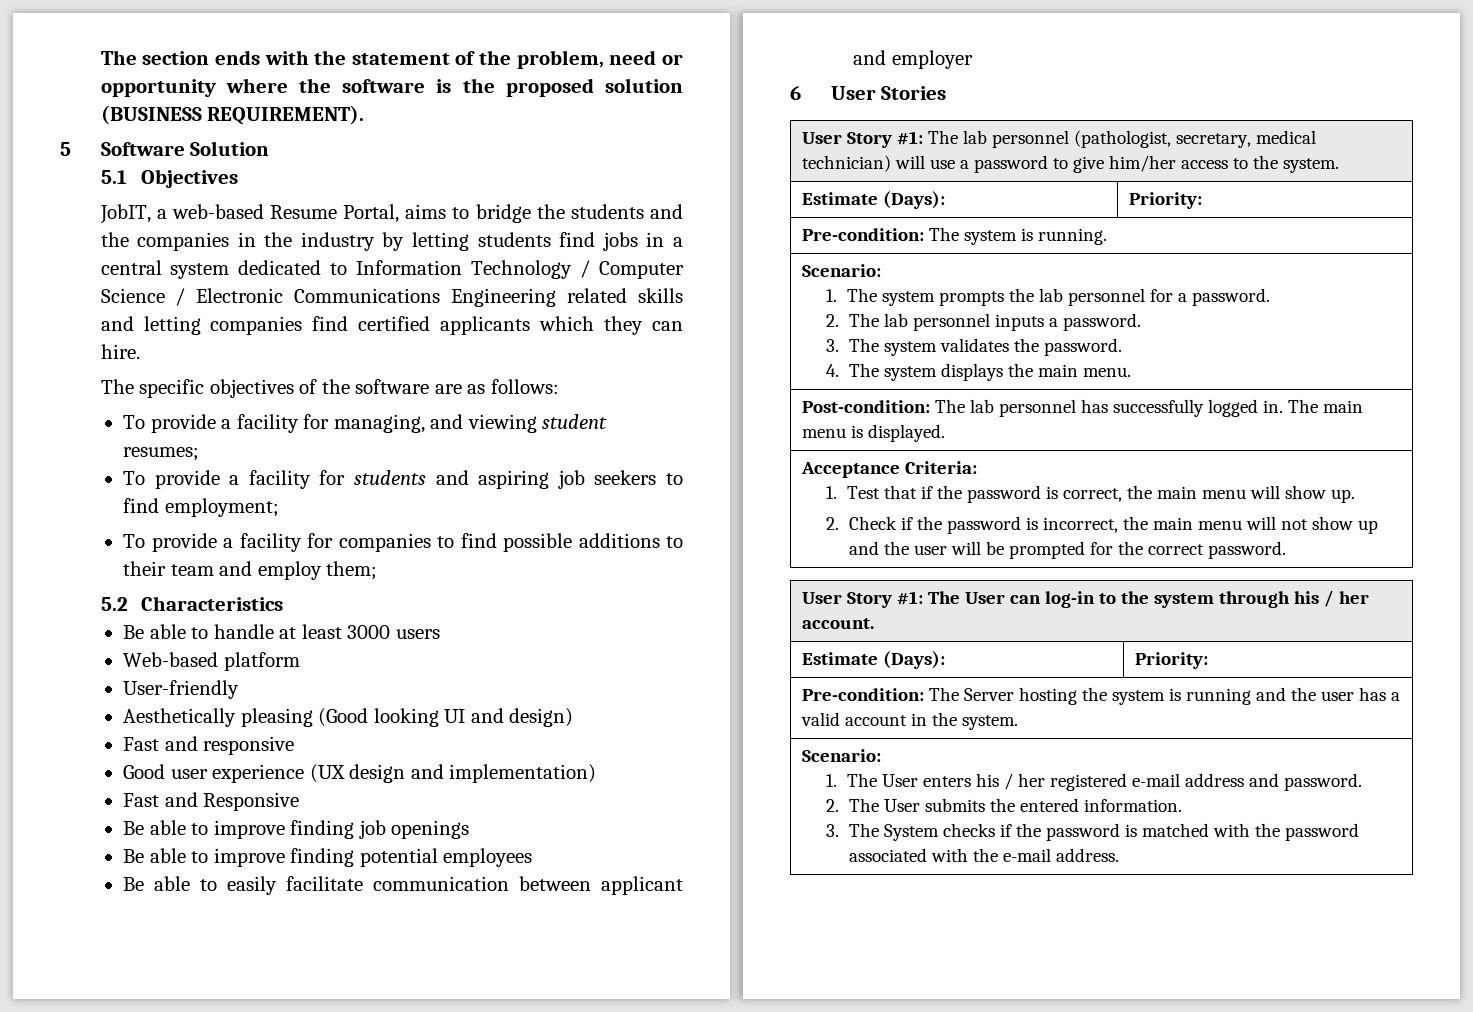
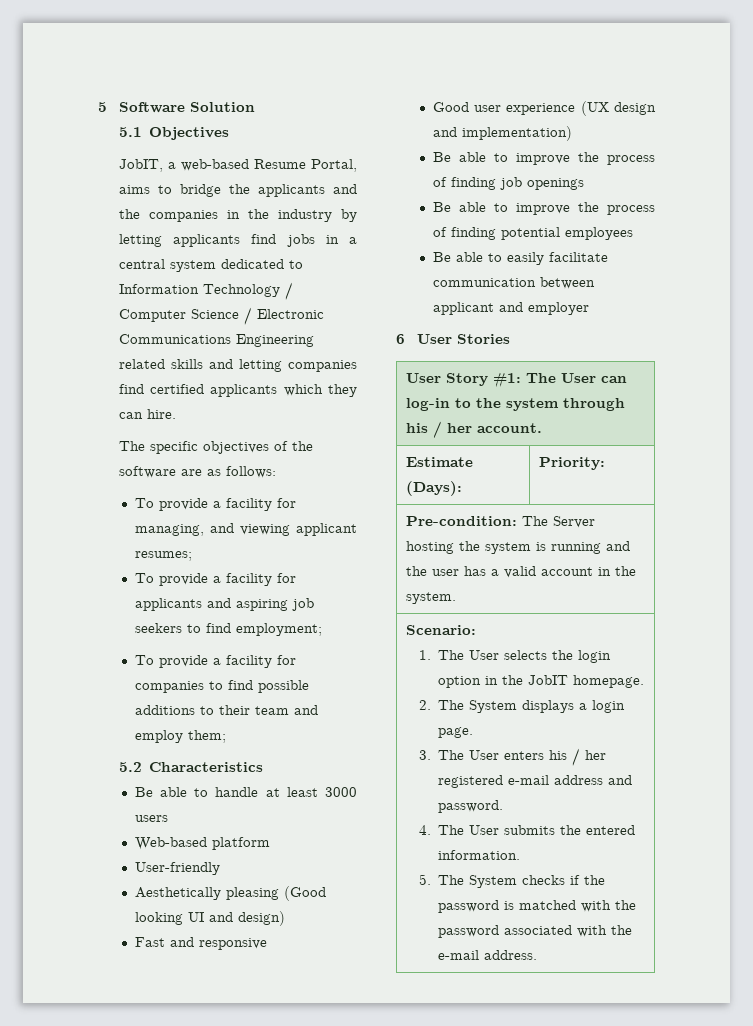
[100,50,684,69] [100,78,683,97] [100,105,365,125] The section ends with the statement of the problem, need or opportunity where the software is the proposed solution (BUSINESS REQUIREMENT). // -> (98, 107) none
[570,204,644,219] students -> [257,184,325,197] applicants
[477,232,551,247] students -> [173,234,241,247] applicants
[542,414,608,429] student -> [296,523,357,536] applicant
[354,470,427,485] students -> [134,598,202,611] applicants
[123,792,300,811] [123,820,285,839] // Fast and Responsive // Be able to improve -> [432,152,655,165] [432,177,447,187] // Be able to improve the process of
(285, 857) none -> [577,202,655,215] [432,227,447,237] the process of
[802,130,1316,148] [802,155,1339,173] [802,191,946,209] [1129,192,1203,209] [802,227,1107,245] [802,264,882,277] [826,288,1270,306] [826,313,1141,331] [826,338,1122,356] [826,363,1131,381] [802,399,1363,417] [802,424,946,442] [801,461,978,478] [826,485,1355,503] [826,516,1378,534] [848,541,1286,559] // User Story #1: The lab personnel (pathologist, secretary, medical technician) will use a password to give him/her access to the system. // Estimate (Days): | Priority: // Pre-condition: The system is running. // Scenario: // 1. The system prompts the lab personnel for a password. // 2. The lab personnel inputs a password. // 3. The system validates the password. // 4. The system displays the main menu. // Post-condition: The lab personnel has successfully logged in. The main menu is displayed. // Acceptance Criteria: // 1. Test that if the password is correct, the main menu will show up. // 2. Check if the password is incorrect, the main menu will not show up and the user will be prompted for the correct password. -> (510, 339) none
(918, 780) none -> [504,650,612,663] [438,675,645,688] [418,700,626,713] [438,727,474,738] [418,750,500,760] selects the login option in the JobIT homepage. // 2. The System displays a login page. // 3. The User
[826,799,840,812] 2. -> [418,825,431,835] 4.
[826,824,840,837] 3. -> [418,874,431,885] 5.

